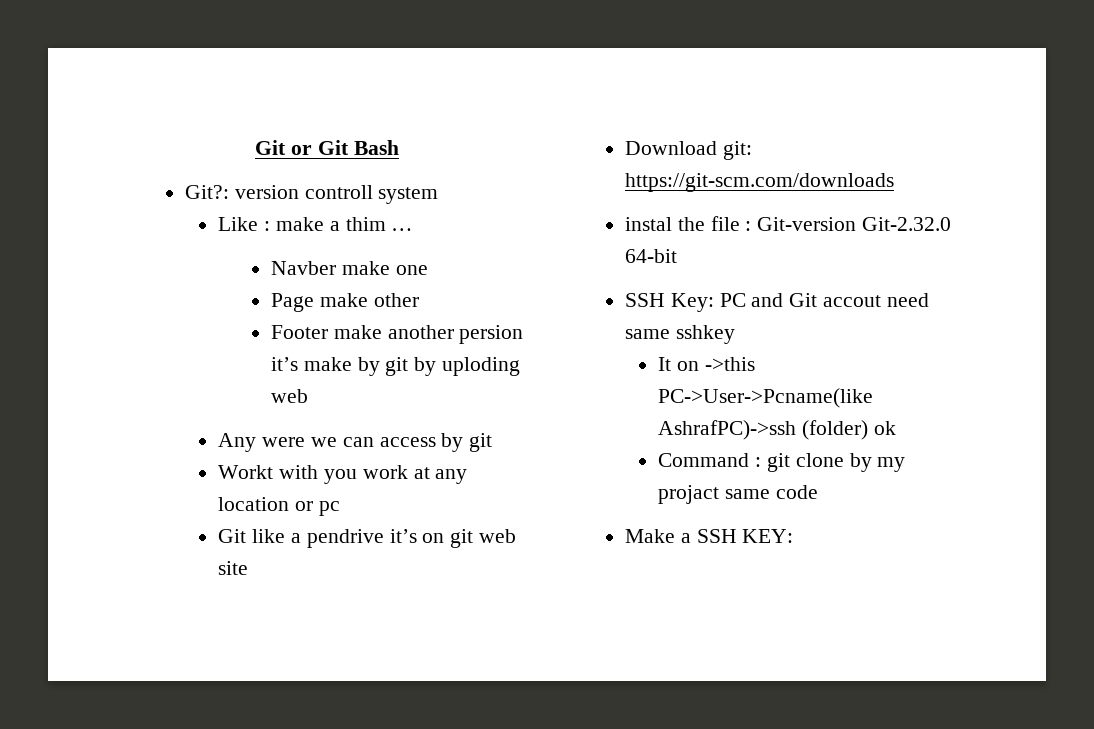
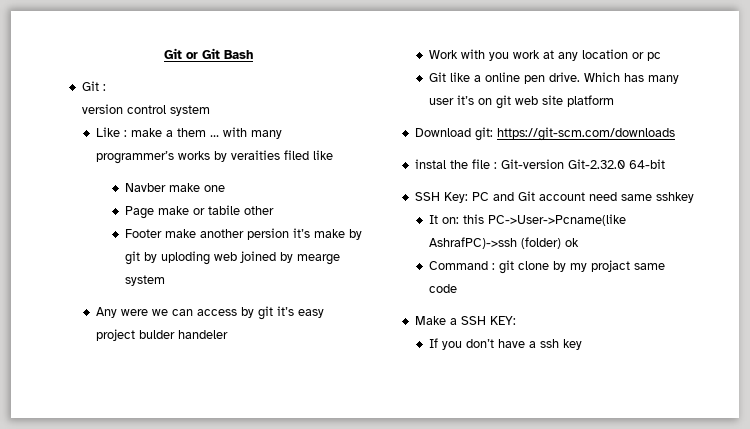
[185,185,373,199] Git?: version controll -> [81,81,106,91] [81,104,166,114] Git : // version control
[345,217,386,231] thim -> [177,128,207,137] them
(414, 229) none -> [223,127,283,139] [96,150,334,164] with many programmer’s works by veraities filed like
(368, 300) none -> [193,205,241,215] or tabile
(309, 396) none -> [240,251,341,265] [125,275,166,286] joined by mearge system
[218,465,274,479] // Workt -> [277,306,325,318] [96,329,229,341] [429,50,459,59] it’s easy project bulder handeler // Work
[306,529,384,548] pendrive -> [485,72,680,84] [429,98,455,105] online pen drive. Which has many user
(249, 568) none -> [567,95,615,107] platform
[823,295,882,307] accout -> [538,192,585,201] account
[677,357,756,371] on ->this -> [442,214,485,224] on: this
(794, 536) none -> [429,338,583,350] // If you don’t have a ssh key

